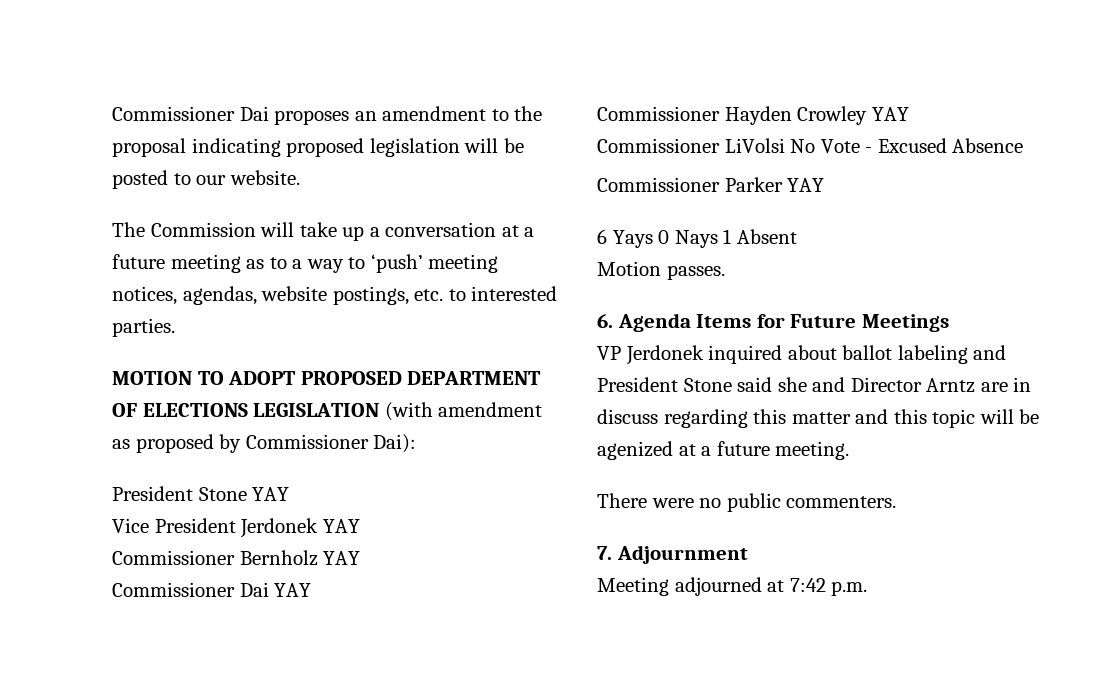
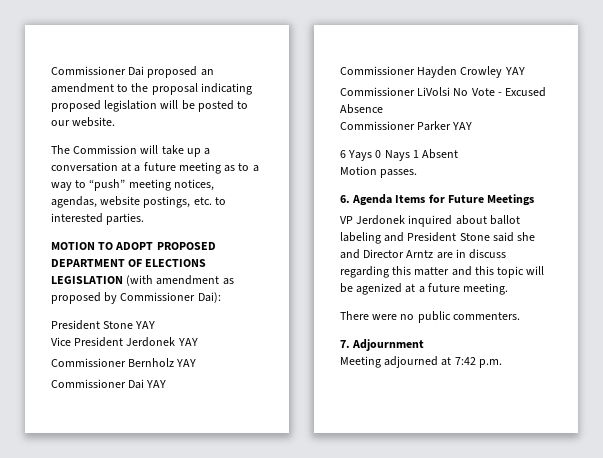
[112,106,350,125] Commissioner Dai proposes -> [51,66,198,78] Commissioner Dai proposed
[370,254,423,273] ‘push’ -> [89,179,126,191] “push”

